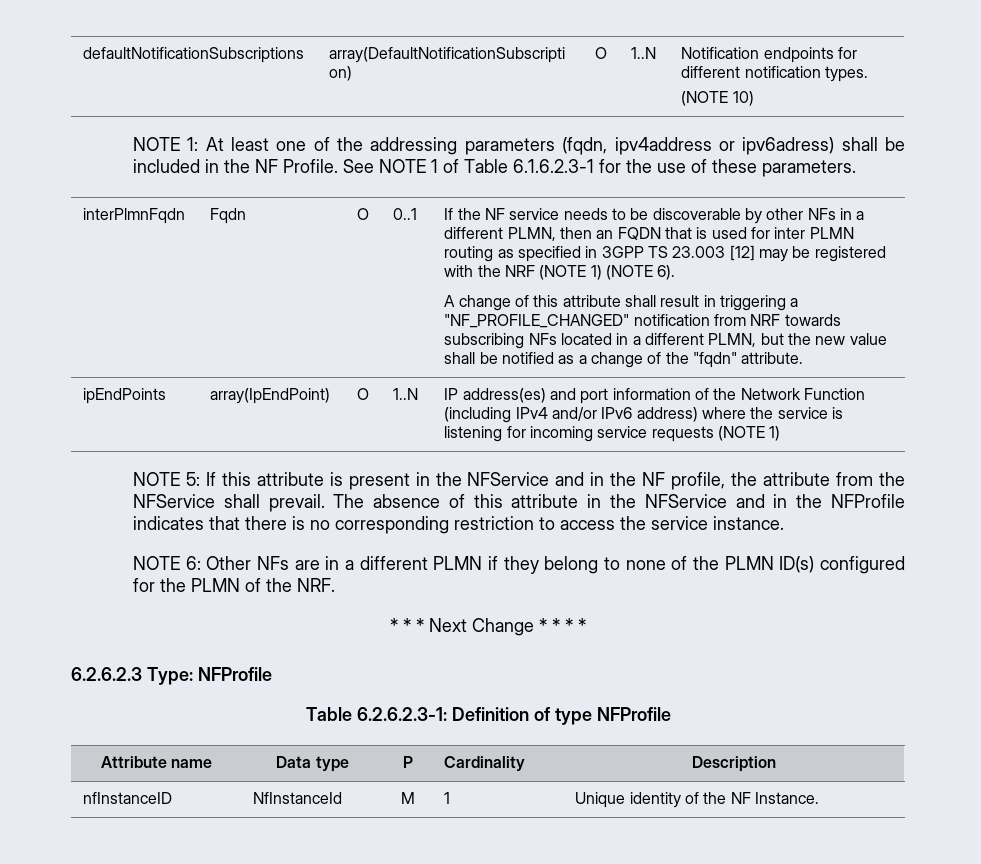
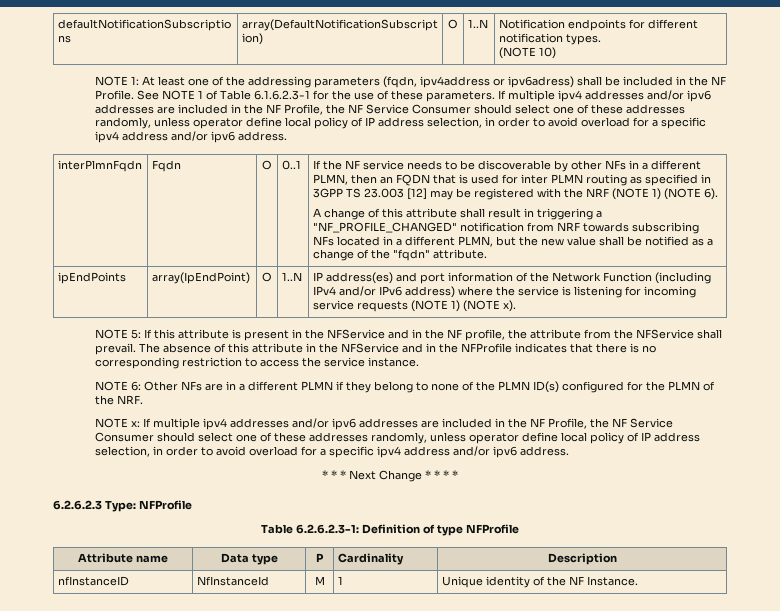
(856, 168) none -> [498,90,712,102] [95,104,686,115] [95,117,707,129] [95,131,288,143] If multiple ipv4 addresses and/or ipv6 addresses are included in the NF Profile, the NF Service Consumer should select one of these addresses randomly, unless operator define local policy of IP address selection, in order to avoid overload for a specific ipv4 address and/or ipv6 address.
(781, 433) none -> [462,300,516,312] (NOTE x).
(335, 585) none -> [95,418,674,430] [95,432,701,444] [95,446,570,458] // NOTE x: If multiple ipv4 addresses and/or ipv6 addresses are included in the NF Profile, the NF Service Consumer should select one of these addresses randomly, unless operator define local policy of IP address selection, in order to avoid overload for a specific ipv4 address and/or ipv6 address.

